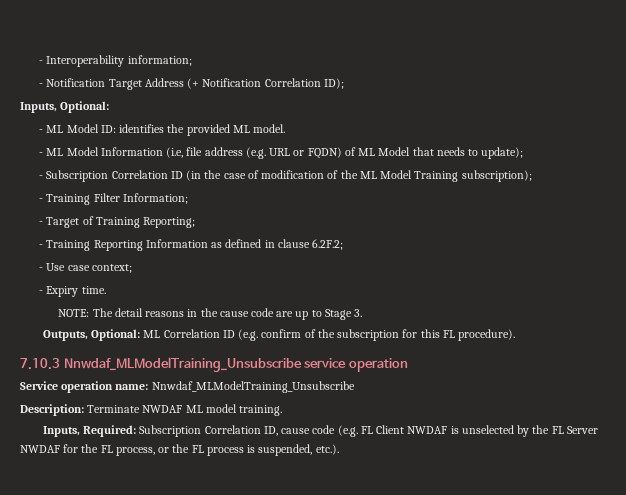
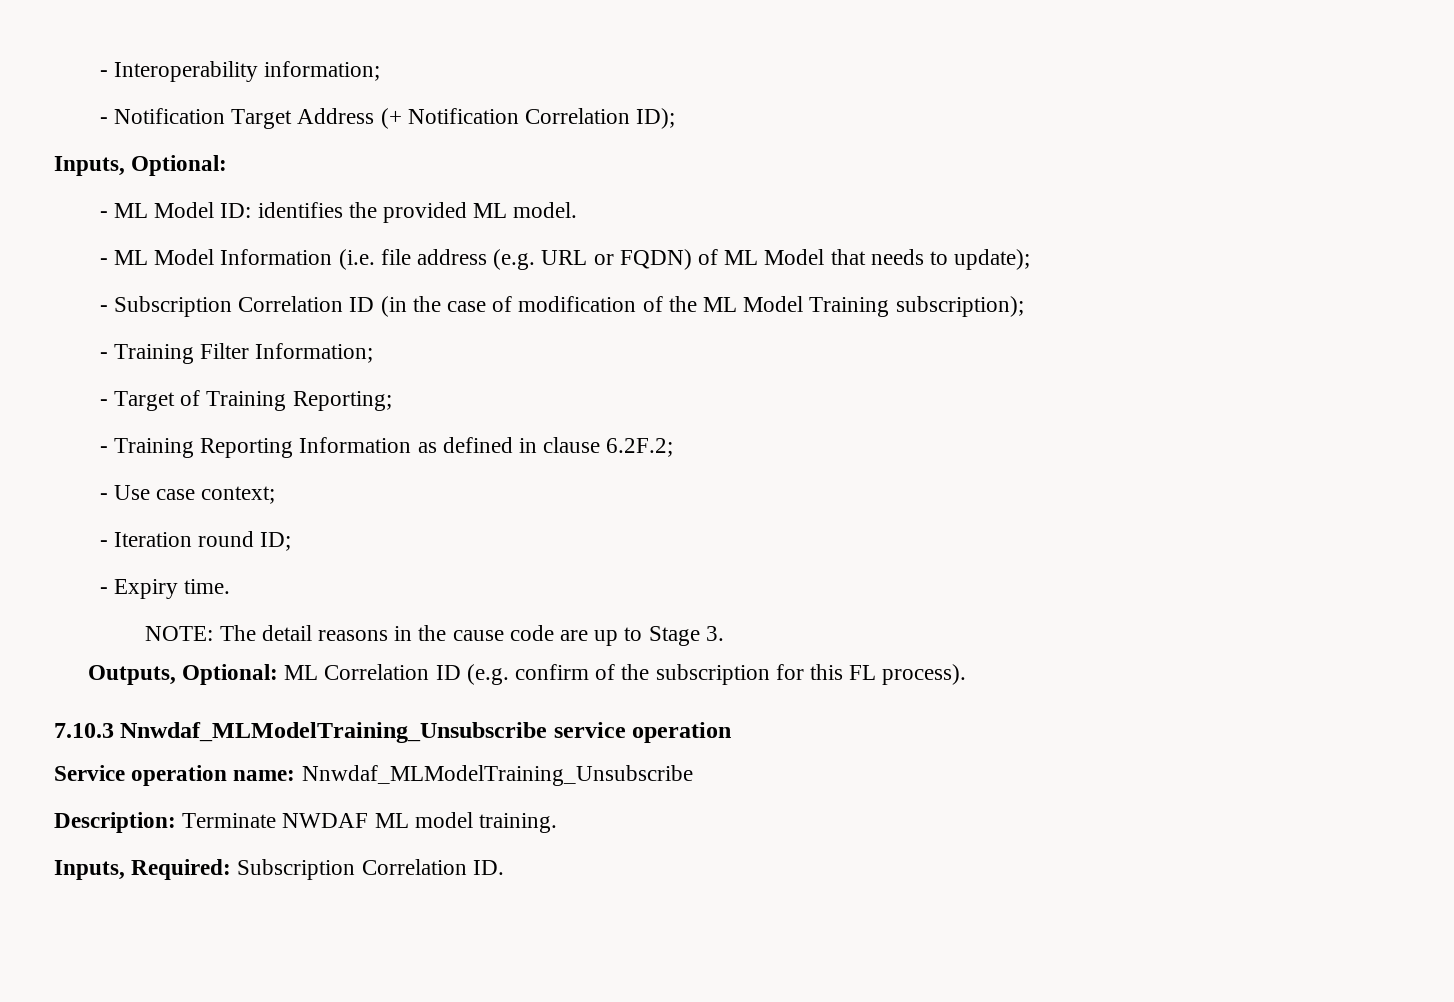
[166,147,184,158] (i.e, -> [338,249,375,270] (i.e.
(132, 268) none -> [99,531,292,551] // - Iteration round ID;
[458,329,516,341] procedure). -> [882,664,967,685] process).
[263,425,598,437] [20,444,339,456] ID, cause code (e.g. FL Client NWDAF is unselected by the FL Server NWDAF for the FL process, or the FL process is suspended, etc.). -> [472,860,504,875] ID.

